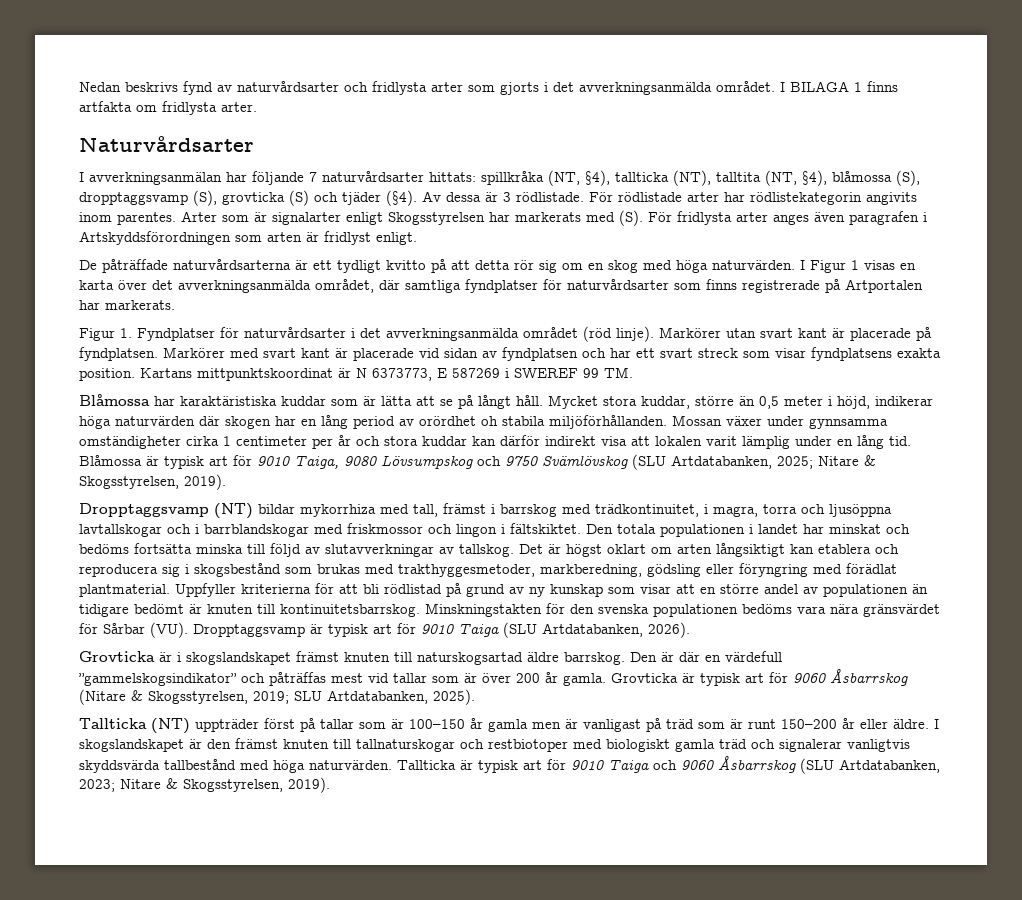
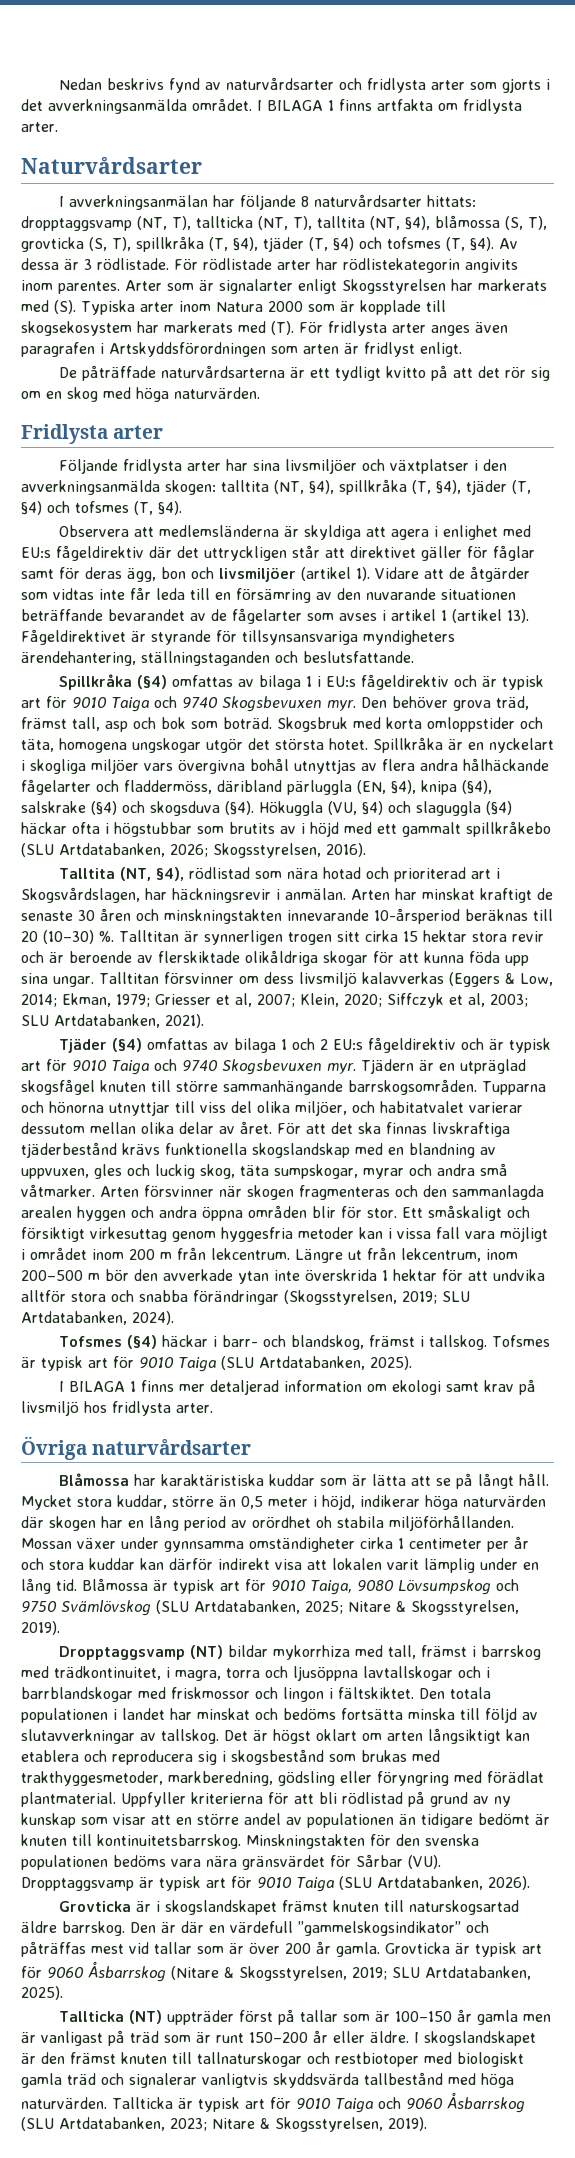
[309,172,317,182] 7 -> [300,196,309,207] 8
[481,170,920,186] [79,190,417,206] spillkråka (NT, §4), tallticka (NT), talltita (NT, §4), blåmossa (S), dropptaggsvamp (S), grovticka (S) och tjäder (§4). -> [21,215,547,231] [21,236,494,252] dropptaggsvamp (NT, T), tallticka (NT, T), talltita (NT, §4), blåmossa (S, T), grovticka (S, T), spillkråka (T, §4), tjäder (T, §4) och tofsmes (T, §4).
(643, 218) none -> [81,300,446,315] [21,321,294,336] Typiska arter inom Natura 2000 som är kopplade till skogsekosystem har markerats med (T).
[475,260,510,270] detta -> [477,366,500,378] det
[800,260,916,273] [79,279,923,293] [79,300,175,310] [79,326,932,342] [79,347,941,361] [79,367,633,381] I Figur 1 visas en karta över det avverkningsanmälda området, där samtliga fyndplatser för naturvårdsarter som finns registrerade på Artportalen har markerats. // Figur 1. Fyndplatser för naturvårdsarter i det avverkningsanmälda området (röd linje). Markörer utan svart kant är placerade på fyndplatsen. Markörer med svart kant är placerade vid sidan av fyndplatsen och har ett svart streck som visar fyndplatsens exakta position. Kartans mittpunktskoordinat är N 6373773, E 587269 i SWEREF 99 TM. -> [21,424,164,444] [58,459,507,474] [21,479,531,495] [21,501,182,515] [58,525,531,540] [21,545,535,561] [21,566,530,582] [21,587,516,603] [21,608,529,624] [21,629,455,645] [21,651,414,666] [58,674,544,690] [21,696,529,712] [21,717,543,732] [21,737,554,753] [21,758,549,774] [21,779,492,795] [21,801,512,816] [21,821,551,837] [21,843,366,858] [58,867,500,882] [21,887,553,903] [21,908,553,924] [21,930,544,945] [21,950,529,966] [21,972,553,987] [21,993,528,1008] [21,1014,204,1028] [58,1037,551,1053] [21,1059,526,1075] [21,1079,546,1095] [21,1101,523,1116] [21,1121,510,1137] [21,1142,496,1158] [21,1163,508,1179] [21,1184,544,1200] [21,1205,530,1221] [21,1227,548,1242] [21,1247,518,1263] [21,1269,545,1284] [21,1290,470,1305] [21,1311,174,1325] [58,1335,550,1350] [21,1356,412,1372] [58,1379,536,1395] [21,1401,213,1416] [21,1436,252,1460] // Fridlysta arter // Följande fridlysta arter har sina livsmiljöer och växtplatser i den avverkningsanmälda skogen: talltita (NT, §4), spillkråka (T, §4), tjäder (T, §4) och tofsmes (T, §4). // Observera att medlemsländerna är skyldiga att agera i enlighet med EU:s fågeldirektiv där det uttryckligen står att direktivet gäller för fåglar samt för deras ägg, bon och livsmiljöer (artikel 1). Vidare att de åtgärder som vidtas inte får leda till en försämring av den nuvarande situationen beträffande bevarandet av de fågelarter som avses i artikel 1 (artikel 13). Fågeldirektivet är styrande för tillsynsansvariga myndigheters ärendehantering, ställningstaganden och beslutsfattande. // Spillkråka (§4) omfattas av bilaga 1 i EU:s fågeldirektiv och är typisk art för 9010 Taiga och 9740 Skogsbevuxen myr. Den behöver grova träd, främst tall, asp och bok som boträd. Skogsbruk med korta omloppstider och täta, homogena ungskogar utgör det största hotet. Spillkråka är en nyckelart i skogliga miljöer vars övergivna bohål utnyttjas av flera andra hålhäckande fågelarter och fladdermöss, däribland pärluggla (EN, §4), knipa (§4), salskrake (§4) och skogsduva (§4). Hökuggla (VU, §4) och slaguggla (§4) häckar ofta i högstubbar som brutits av i höjd med ett gammalt spillkråkebo (SLU Artdatabanken, 2026; Skogsstyrelsen, 2016). // Talltita (NT, §4), rödlistad som nära hotad och prioriterad art i Skogsvårdslagen, har häckningsrevir i anmälan. Arten har minskat kraftigt de senaste 30 åren och minskningstakten innevarande 10-årsperiod beräknas till 20 (10–30) %. Talltitan är synnerligen trogen sitt cirka 15 hektar stora revir och är beroende av flerskiktade olikåldriga skogar för att kunna föda upp sina ungar. Talltitan försvinner om dess livsmiljö kalavverkas (Eggers & Low, 2014; Ekman, 1979; Griesser et al, 2007; Klein, 2020; Siffczyk et al, 2003; SLU Artdatabanken, 2021). // Tjäder (§4) omfattas av bilaga 1 och 2 EU:s fågeldirektiv och är typisk art för 9010 Taiga och 9740 Skogsbevuxen myr. Tjädern är en utpräglad skogsfågel knuten till större sammanhängande barrskogsområden. Tupparna och hönorna utnyttjar till viss del olika miljöer, och habitatvalet varierar dessutom mellan olika delar av året. För att det ska finnas livskraftiga tjäderbestånd krävs funktionella skogslandskap med en blandning av uppvuxen, gles och luckig skog, täta sumpskogar, myrar och andra små våtmarker. Arten försvinner när skogen fragmenteras och den sammanlagda arealen hyggen och andra öppna områden blir för stor. Ett småskaligt och försiktigt virkesuttag genom hyggesfria metoder kan i vissa fall vara möjligt i området inom 200 m från lekcentrum. Längre ut från lekcentrum, inom 200–500 m bör den avverkade ytan inte överskrida 1 hektar för att undvika alltför stora och snabba förändringar (Skogsstyrelsen, 2019; SLU Artdatabanken, 2024). // Tofsmes (§4) häckar i barr- och blandskog, främst i tallskog. Tofsmes är typisk art för 9010 Taiga (SLU Artdatabanken, 2025). // I BILAGA 1 finns mer detaljerad information om ekologi samt krav på livsmiljö hos fridlysta arter. // Övriga naturvårdsarter

